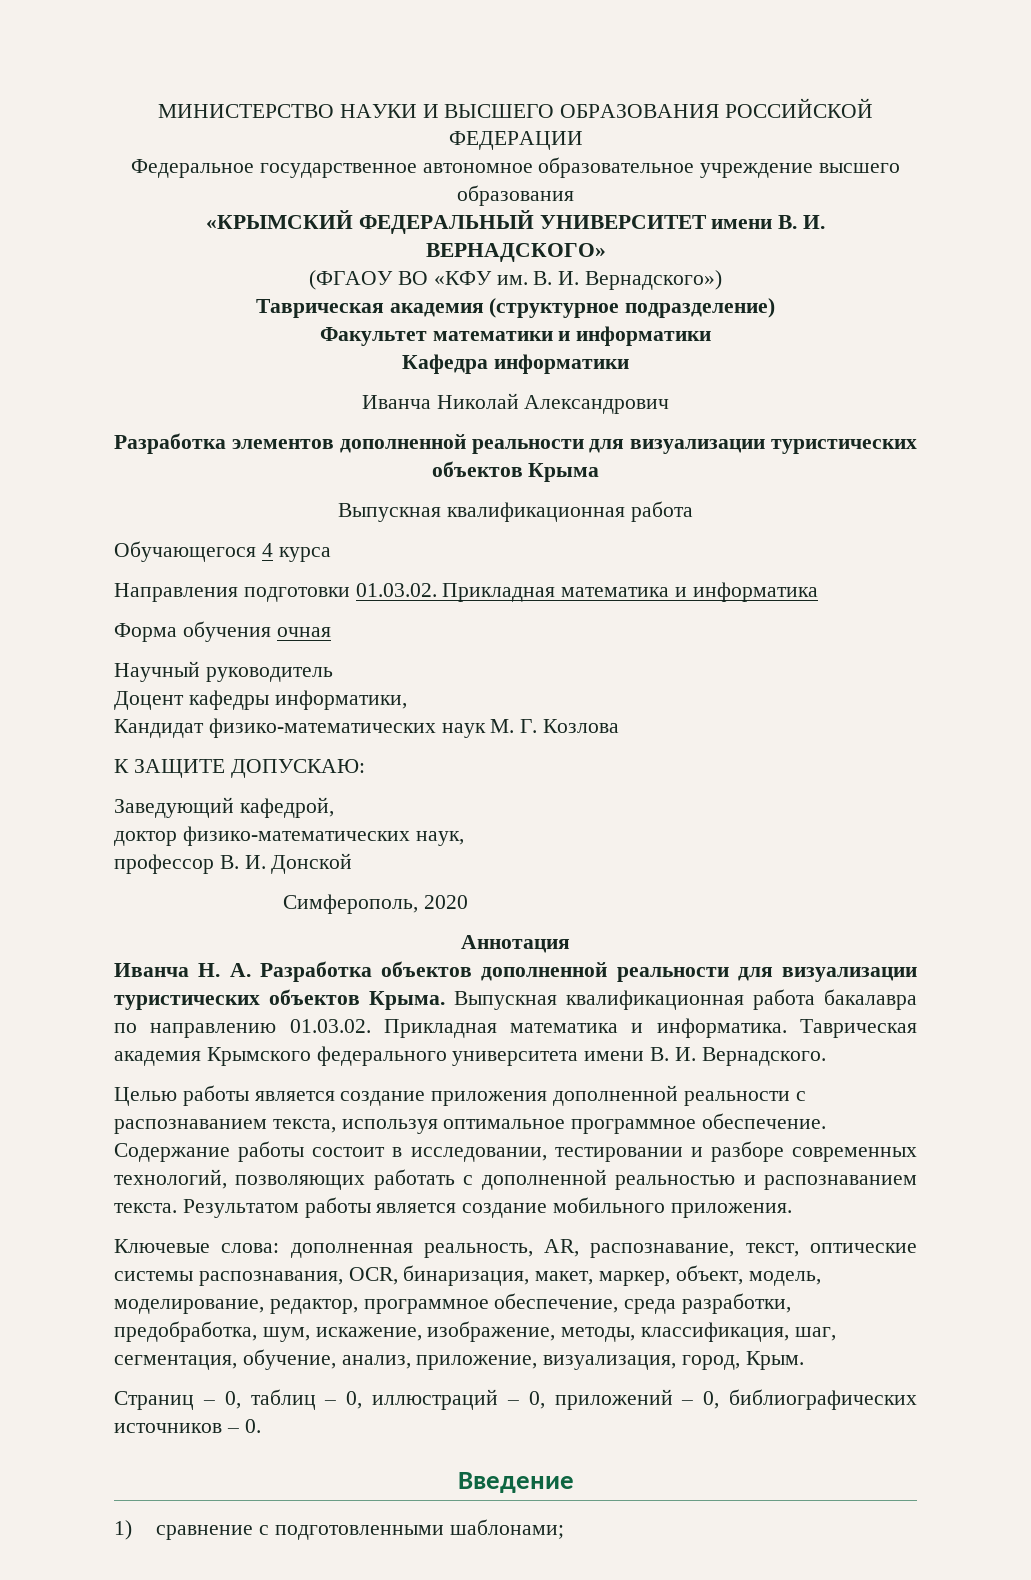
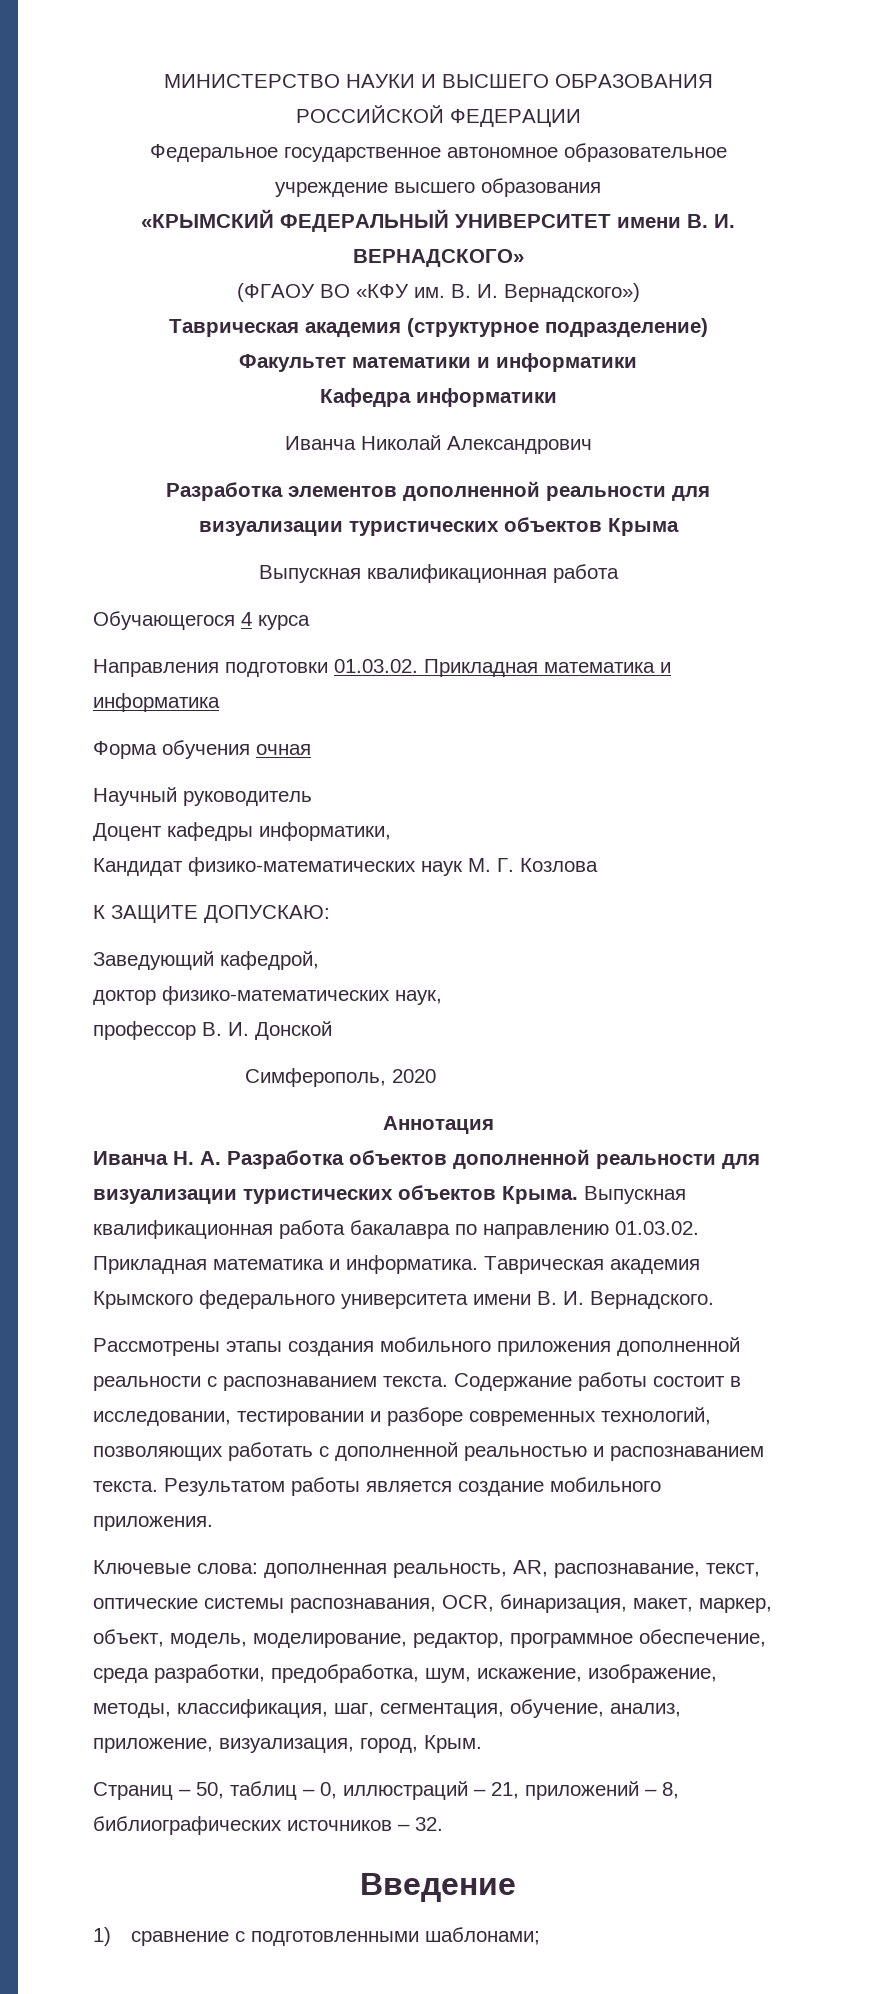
[114,1085,426,1106] Целью работы является создание -> [93,1337,491,1356] Рассмотрены этапы создания мобильного
[272,1113,827,1134] текста, используя оптимальное программное обеспечение. -> [383,1376,448,1387] текста.
[224,1391,241,1409] 0, -> [196,1782,224,1799] 50,
[528,1391,545,1409] 0, -> [491,1782,519,1799] 21,
[703,1391,720,1409] 0, -> [662,1782,679,1799] 8,
[244,1419,261,1433] 0. -> [415,1817,443,1831] 32.

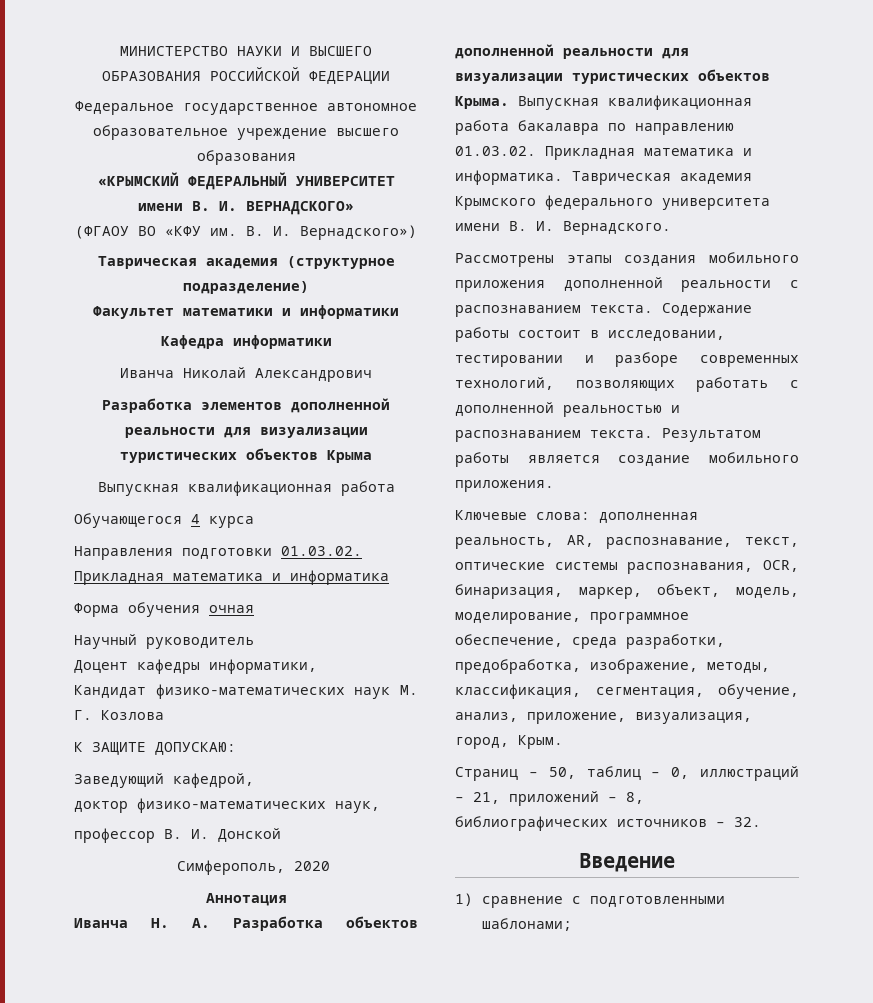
[633,1598,693,1612] макет, -> (563, 591) none
[413,1633,504,1648] редактор, -> (581, 618) none
[425,1668,582,1683] шум, искажение, -> (581, 666) none
[334,1703,374,1717] шаг, -> (581, 691) none

